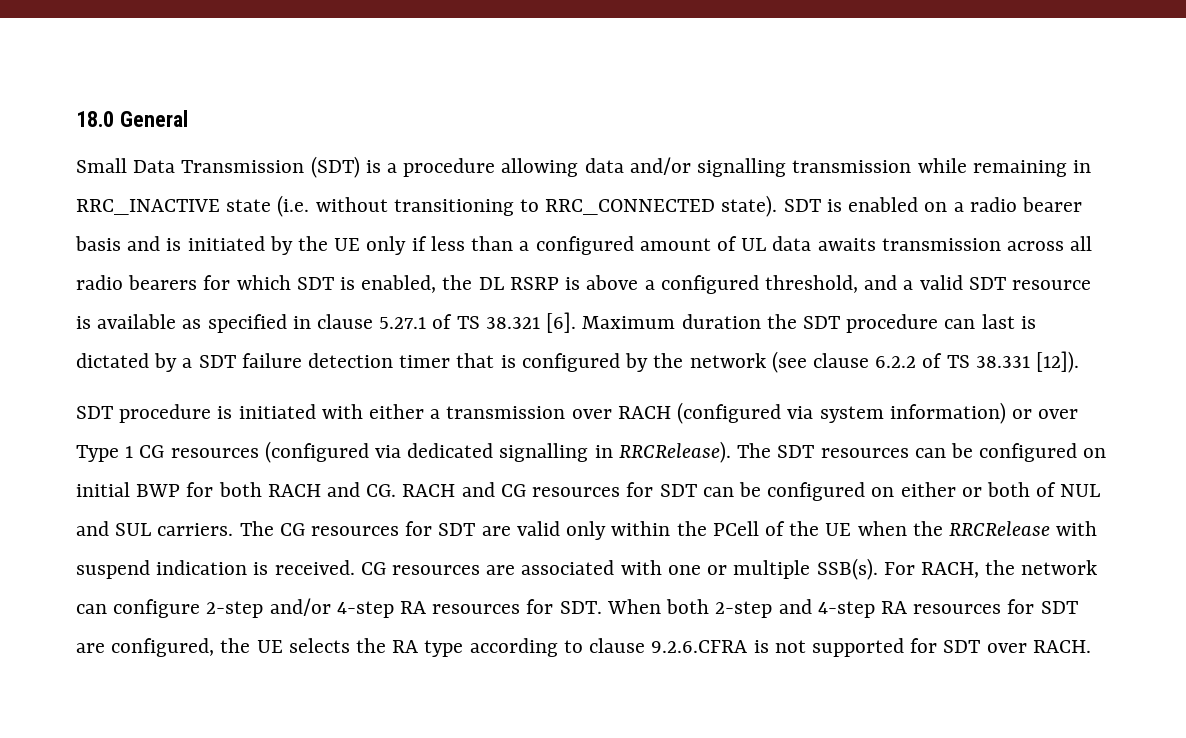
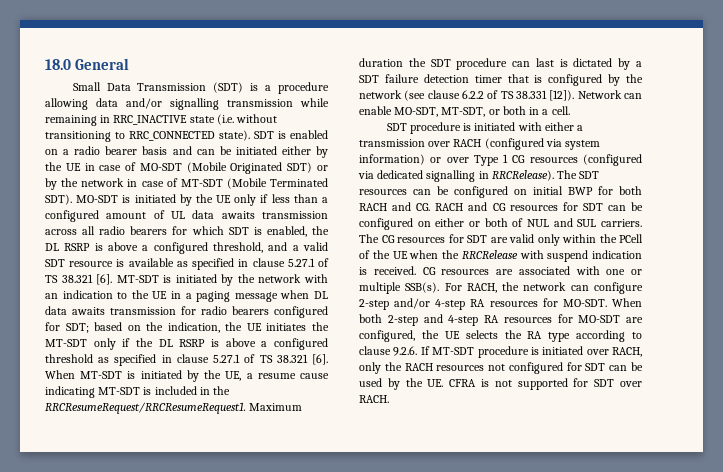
(161, 243) none -> [196,146,328,158] [45,162,328,174] [45,178,328,190] [45,194,119,205] can be initiated either by the UE in case of MO-SDT (Mobile Originated SDT) or by the network in case of MT-SDT (Mobile Terminated SDT). MO-SDT
(577, 322) none -> [116,274,328,286] [45,290,328,302] [45,306,328,318] [45,322,329,333] [45,338,328,350] [45,354,329,366] [45,370,329,382] [45,386,231,398] [45,402,246,414] MT-SDT is initiated by the network with an indication to the UE in a paging message when DL data awaits transmission for radio bearers configured for SDT; based on the indication, the UE initiates the MT-SDT only if the DL RSRP is above a configured threshold as specified in clause 5.27.1 of TS 38.321 [6]. When MT-SDT is initiated by the UE, a resume cause indicating MT-SDT is included in the RRCResumeRequest/RRCResumeRequest1.
(1079, 362) none -> [577,90,642,99] [359,106,570,117] Network can enable MO-SDT, MT-SDT, or both in a cell.
[559,601,602,614] SDT. -> [562,299,607,307] MO-SDT.
[1040,601,1078,614] SDT -> [578,315,621,323] MO-SDT
[651,640,748,653] 9.2.6.CFRA -> [393,346,642,358] [359,362,643,374] [359,378,477,390] 9.2.6. If MT-SDT procedure is initiated over RACH, only the RACH resources not configured for SDT can be used by the UE. CFRA

